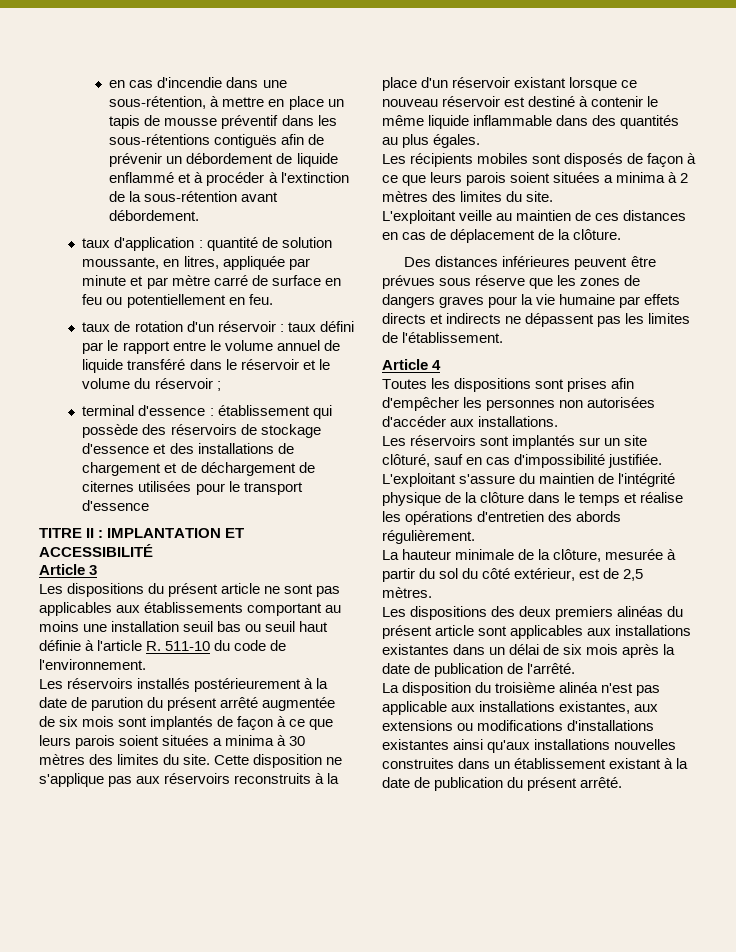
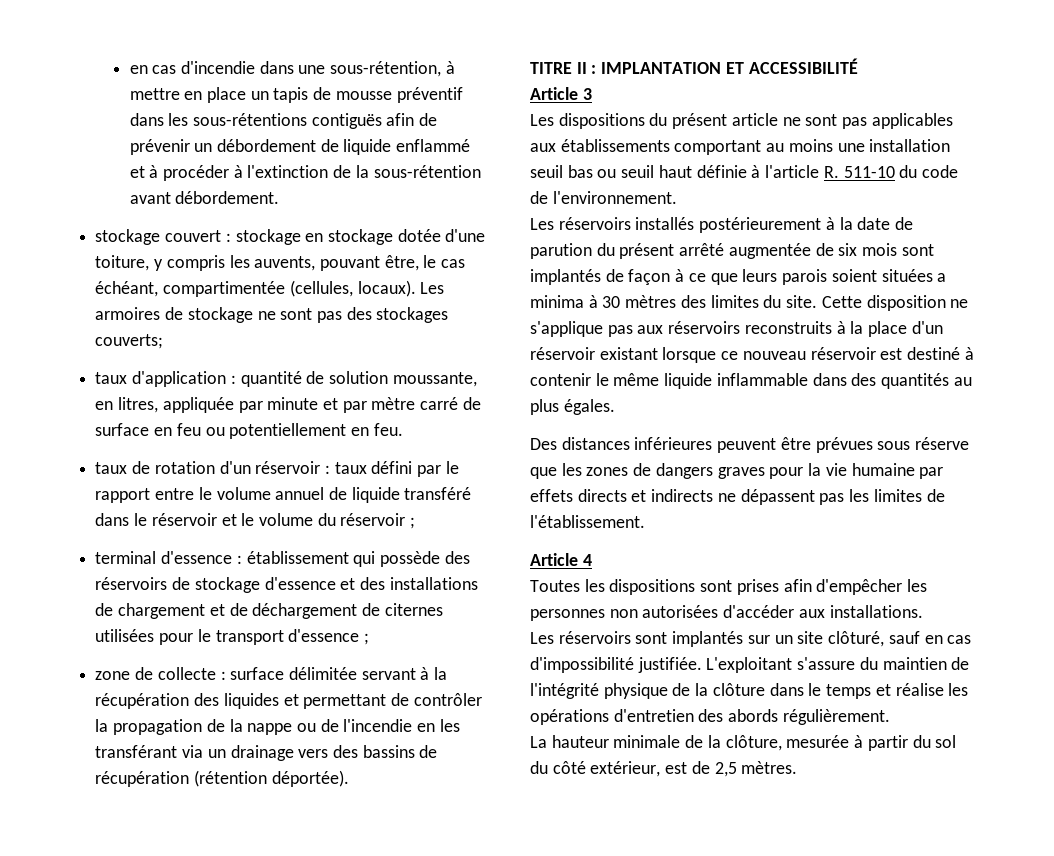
(200, 215) none -> [95,229,486,245] [95,255,466,271] [95,280,445,297] [95,307,449,323] [95,334,164,349] // stockage couvert : stockage en stockage dotée d'une toiture, y compris les auvents, pouvant être, le cas échéant, compartimentée (cellules, locaux). Les armoires de stockage ne sont pas des stockages couverts;
(150, 505) none -> [364,633,370,645] [95,667,448,680] [95,693,482,709] [95,719,460,735] [95,745,438,761] [95,770,349,787] ; // zone de collecte : surface délimitée servant à la récupération des liquides et permettant de contrôler la propagation de la nappe ou de l'incendie en les transférant via un drainage vers des bassins de récupération (rétention déportée).
[382,153,697,167] [382,172,689,186] [382,191,554,202] [382,210,687,224] [382,229,622,243] // Les récipients mobiles sont disposés de façon à ce que leurs parois soient situées a minima à 2 mètres des limites du site. // L'exploitant veille au maintien de ces distances en cas de déplacement de la clôture. -> (615, 407) none
[382,606,684,620] [382,625,692,639] [382,644,676,658] [382,663,576,677] [382,682,661,696] [382,701,659,715] [382,720,655,731] [382,739,677,753] [382,758,689,769] [382,777,623,791] // Les dispositions des deux premiers alinéas du présent article sont applicables aux installations existantes dans un délai de six mois après la date de publication de l'arrêté. // La disposition du troisième alinéa n'est pas applicable aux installations existantes, aux extensions ou modifications d'installations existantes ainsi qu'aux installations nouvelles construites dans un établissement existant à la date de publication du présent arrêté. -> (798, 767) none

